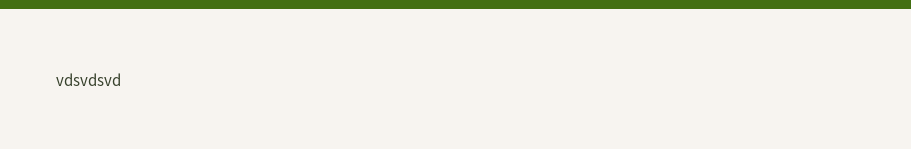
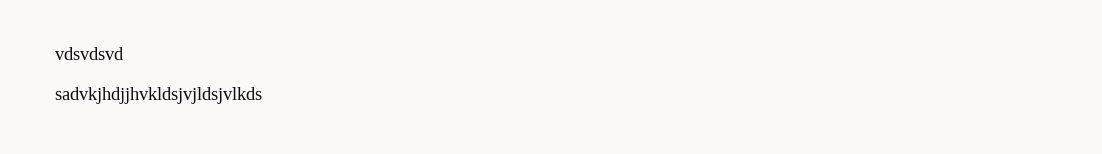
(121, 79) none -> [55,87,262,104] // sadvkjhdjjhvkldsjvjldsjvlkds

